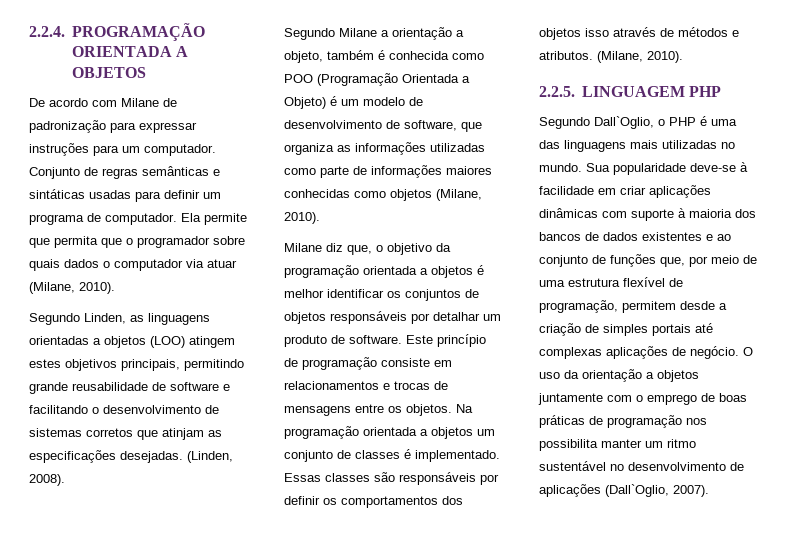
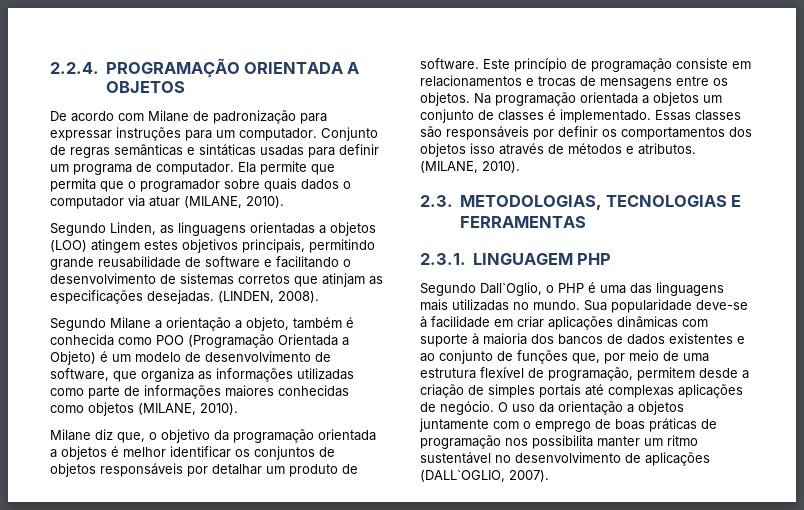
[29,282,75,294] (Milane, -> [184,196,242,208] (MILANE,
[187,451,233,463] (Linden, -> [218,291,274,303] (LINDEN,
[436,189,482,201] (Milane, -> [138,403,196,415] (MILANE,
[597,51,683,63] [539,86,575,97] (Milane, 2010). // 2.2.5. -> [420,161,520,173] [420,195,742,210] [459,216,586,228] [420,253,466,265] (MILANE, 2010). // 2.3. METODOLOGIAS, TECNOLOGIAS E FERRAMENTAS // 2.3.1.
[605,484,669,497] (Dall`Oglio, -> [420,470,505,482] (DALL`OGLIO,

